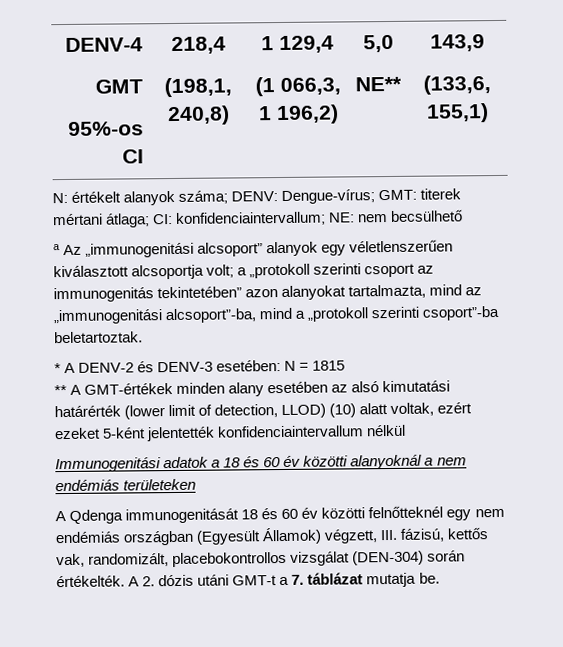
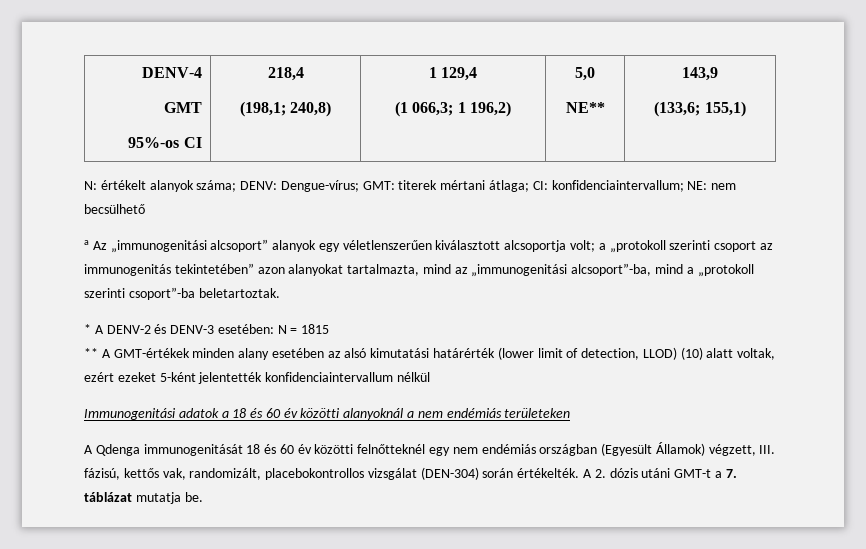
[164,77,232,98] (198,1, -> [239,101,286,117] (198,1;
[279,77,341,96] 066,3, -> [412,102,454,116] 066,3;
[423,75,491,95] (133,6, -> [654,101,701,117] (133,6;

